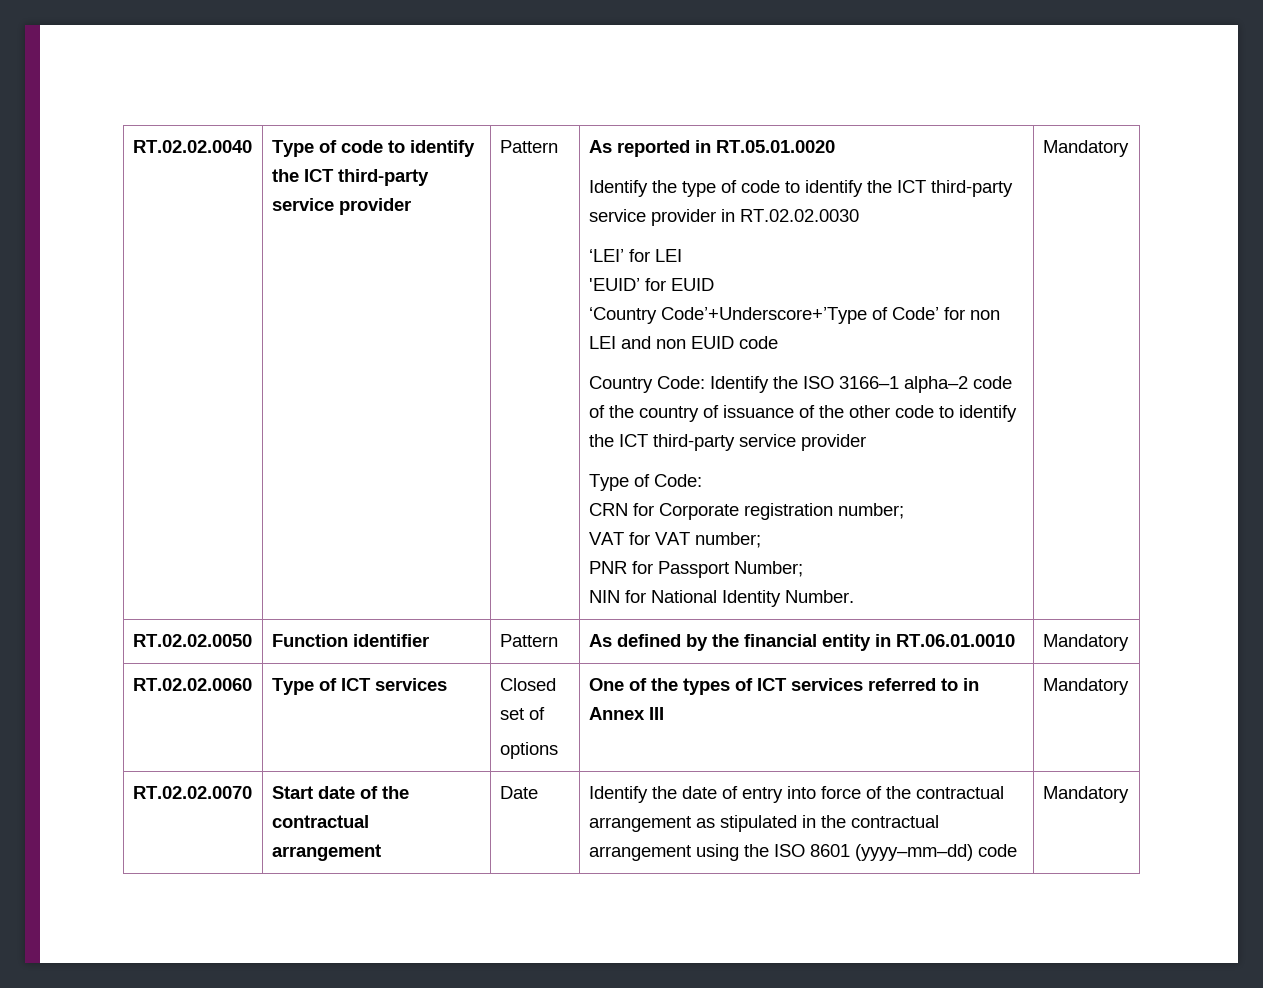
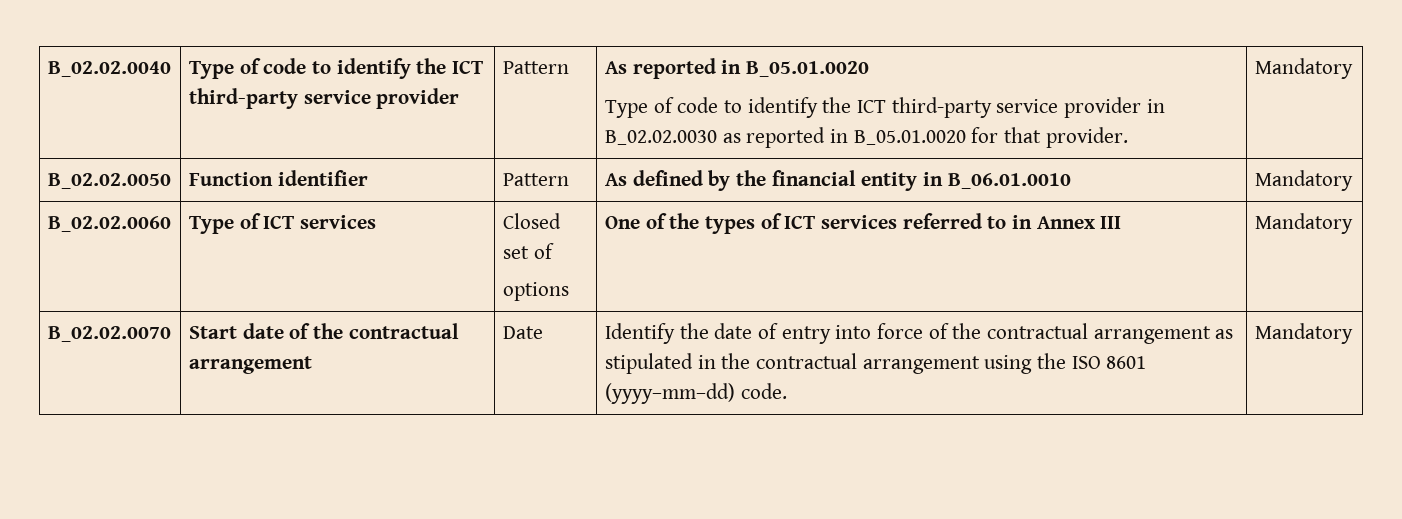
[132,140,252,153] RT.02.02.0040 -> [47,61,171,77] B_02.02.0040
[715,140,835,153] [588,180,716,197] RT.05.01.0020 // Identify the type -> [746,61,870,77] [604,100,648,118] B_05.01.0020 // Type
[739,209,859,222] [588,249,682,262] [588,278,714,291] [588,307,1000,324] [588,336,778,349] [588,376,1012,393] [588,405,1017,422] [588,434,866,451] [588,474,702,491] [588,503,904,520] [588,532,761,548] [588,561,803,578] [588,590,854,607] [1042,140,1129,157] [132,634,252,647] RT.02.02.0030 // ‘LEI’ for LEI // 'EUID’ for EUID // ‘Country Code’+Underscore+’Type of Code’ for non LEI and non EUID code // Country Code: Identify the ISO 3166–1 alpha–2 code of the country of issuance of the other code to identify the ICT third-party service provider // Type of Code: // CRN for Corporate registration number; // VAT for VAT number; // PNR for Passport Number; // NIN for National Identity Number. | Mandatory // RT.02.02.0050 -> [604,127,1128,148] [1254,58,1353,79] [47,173,171,189] B_02.02.0030 as reported in B_05.01.0020 for that provider. | Mandatory // B_02.02.0050
[895,634,1015,647] [1042,634,1129,651] [132,678,252,691] RT.06.01.0010 | Mandatory // RT.02.02.0060 -> [947,173,1071,189] [1254,170,1353,191] [47,216,171,232] B_06.01.0010 | Mandatory // B_02.02.0060
[132,786,252,799] RT.02.02.0070 -> [47,326,171,342] B_02.02.0070
[977,844,1017,857] code -> [740,383,787,399] code.

